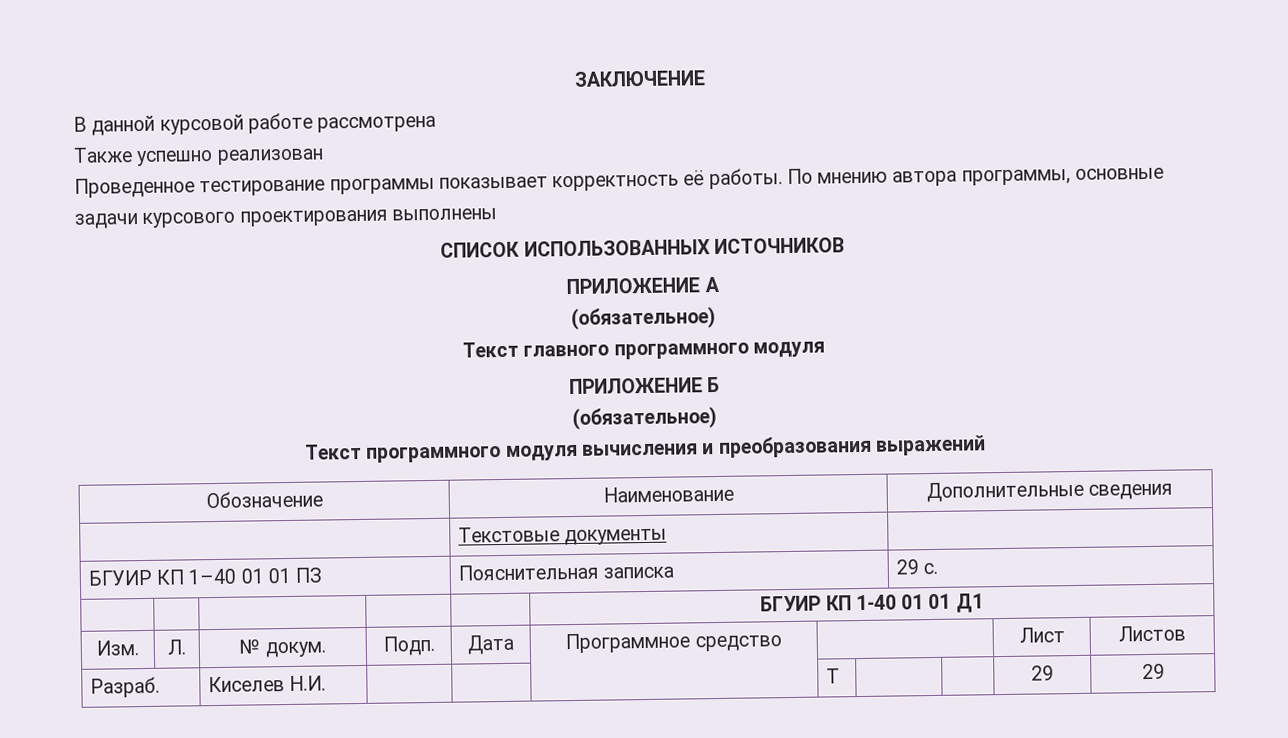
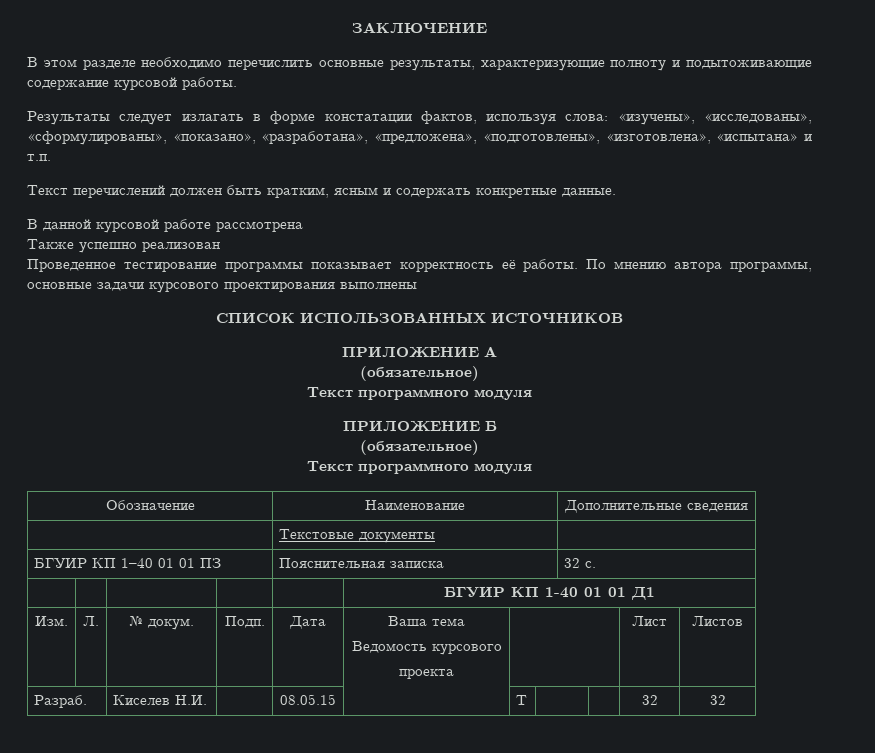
(706, 78) none -> [27,57,812,71] [27,77,237,91] [27,111,812,125] [27,131,812,145] [27,154,51,161] [27,185,616,198] // В этом разделе необходимо перечислить основные результаты, характеризующие полноту и подытоживающие содержание курсовой работы. // Результаты следует излагать в форме констатации фактов, используя слова: «изучены», «исследованы», «сформулированы», «показано», «разработана», «предложена», «подготовлены», «изготовлена», «испытана» и т.п. // Текст перечислений должен быть кратким, ясным и содержать конкретные данные.
[523,344,610,357] главного -> (353, 392) none
[582,435,986,458] вычисления и преобразования выражений -> (532, 468) none
[895,559,919,575] 29 -> [564,558,581,568] 32
[565,632,782,654] Программное средство -> [388,616,465,626] [351,641,502,655] [399,669,454,679] Ваша тема // Ведомость курсового // проекта
(327, 683) none -> [280,694,336,705] 08.05.15
[1031,665,1054,681] [1141,663,1165,680] 29 | 29 -> [641,695,658,705] [709,695,726,705] 32 | 32

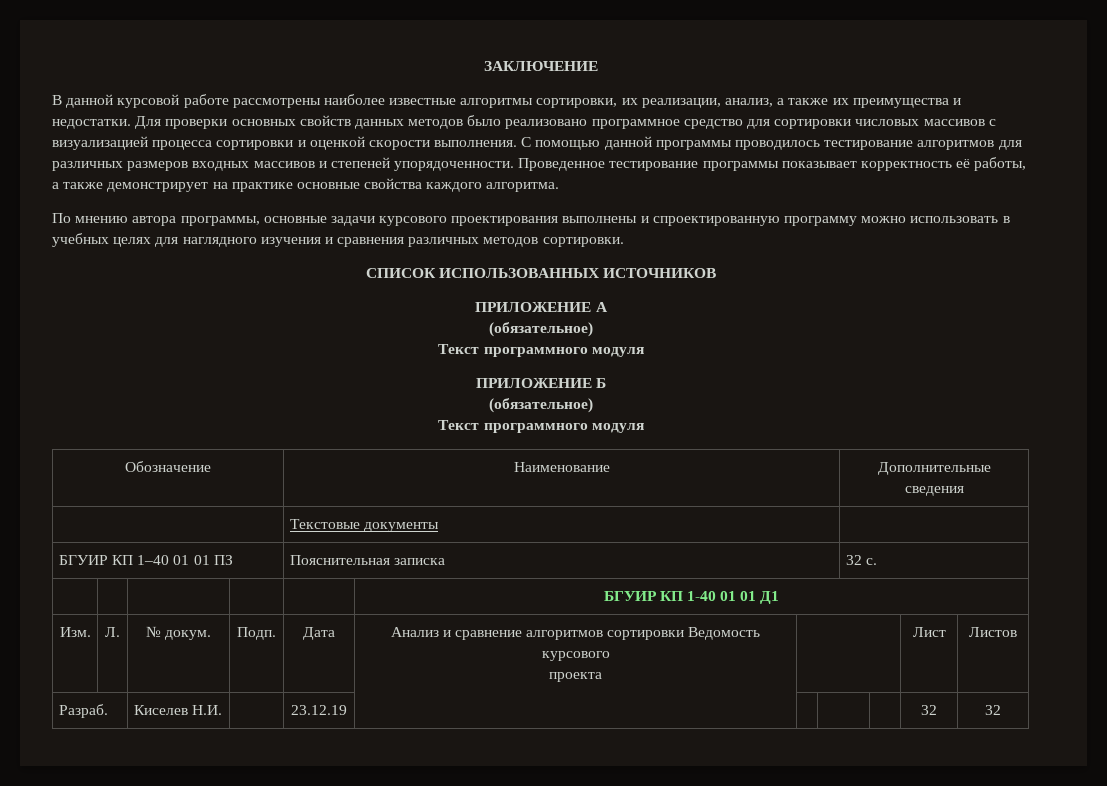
[43,57,812,71] [27,77,237,91] [27,111,812,125] [27,131,812,145] [27,154,51,161] [27,185,616,198] [27,219,303,233] [27,239,220,253] этом разделе необходимо перечислить основные результаты, характеризующие полноту и подытоживающие содержание курсовой работы. // Результаты следует излагать в форме констатации фактов, используя слова: «изучены», «исследованы», «сформулированы», «показано», «разработана», «предложена», «подготовлены», «изготовлена», «испытана» и т.п. // Текст перечислений должен быть кратким, ясным и содержать конкретные данные. // В данной курсовой работе рассмотрена // Также успешно реализован // -> [66,94,961,108] [52,115,996,129] [52,136,1022,150] [52,157,515,171] данной курсовой работе рассмотрены наиболее известные алгоритмы сортировки, их реализации, анализ, а также их преимущества и недостатки. Для проверки основных свойств данных методов было реализовано программное средство для сортировки числовых массивов с визуализацией процесса сортировки и оценкой скорости выполнения. С помощью данной программы проводилось тестирование алгоритмов для различных размеров входных массивов и степеней упорядоченности.
[523,259,579,272] работы. -> [974,157,1027,171] [52,178,560,192] работы, а также демонстрирует на практике основные свойства каждого алгоритма. //
(417, 285) none -> [640,216,1010,226] [52,233,624,247] и спроектированную программу можно использовать в учебных целях для наглядного изучения и сравнения различных методов сортировки.
[388,616,465,626] Ваша тема // -> [390,627,685,640] Анализ и сравнение алгоритмов сортировки
[280,694,336,705] [516,695,528,705] 08.05.15 | | Т -> [291,705,347,715] 23.12.19 | |

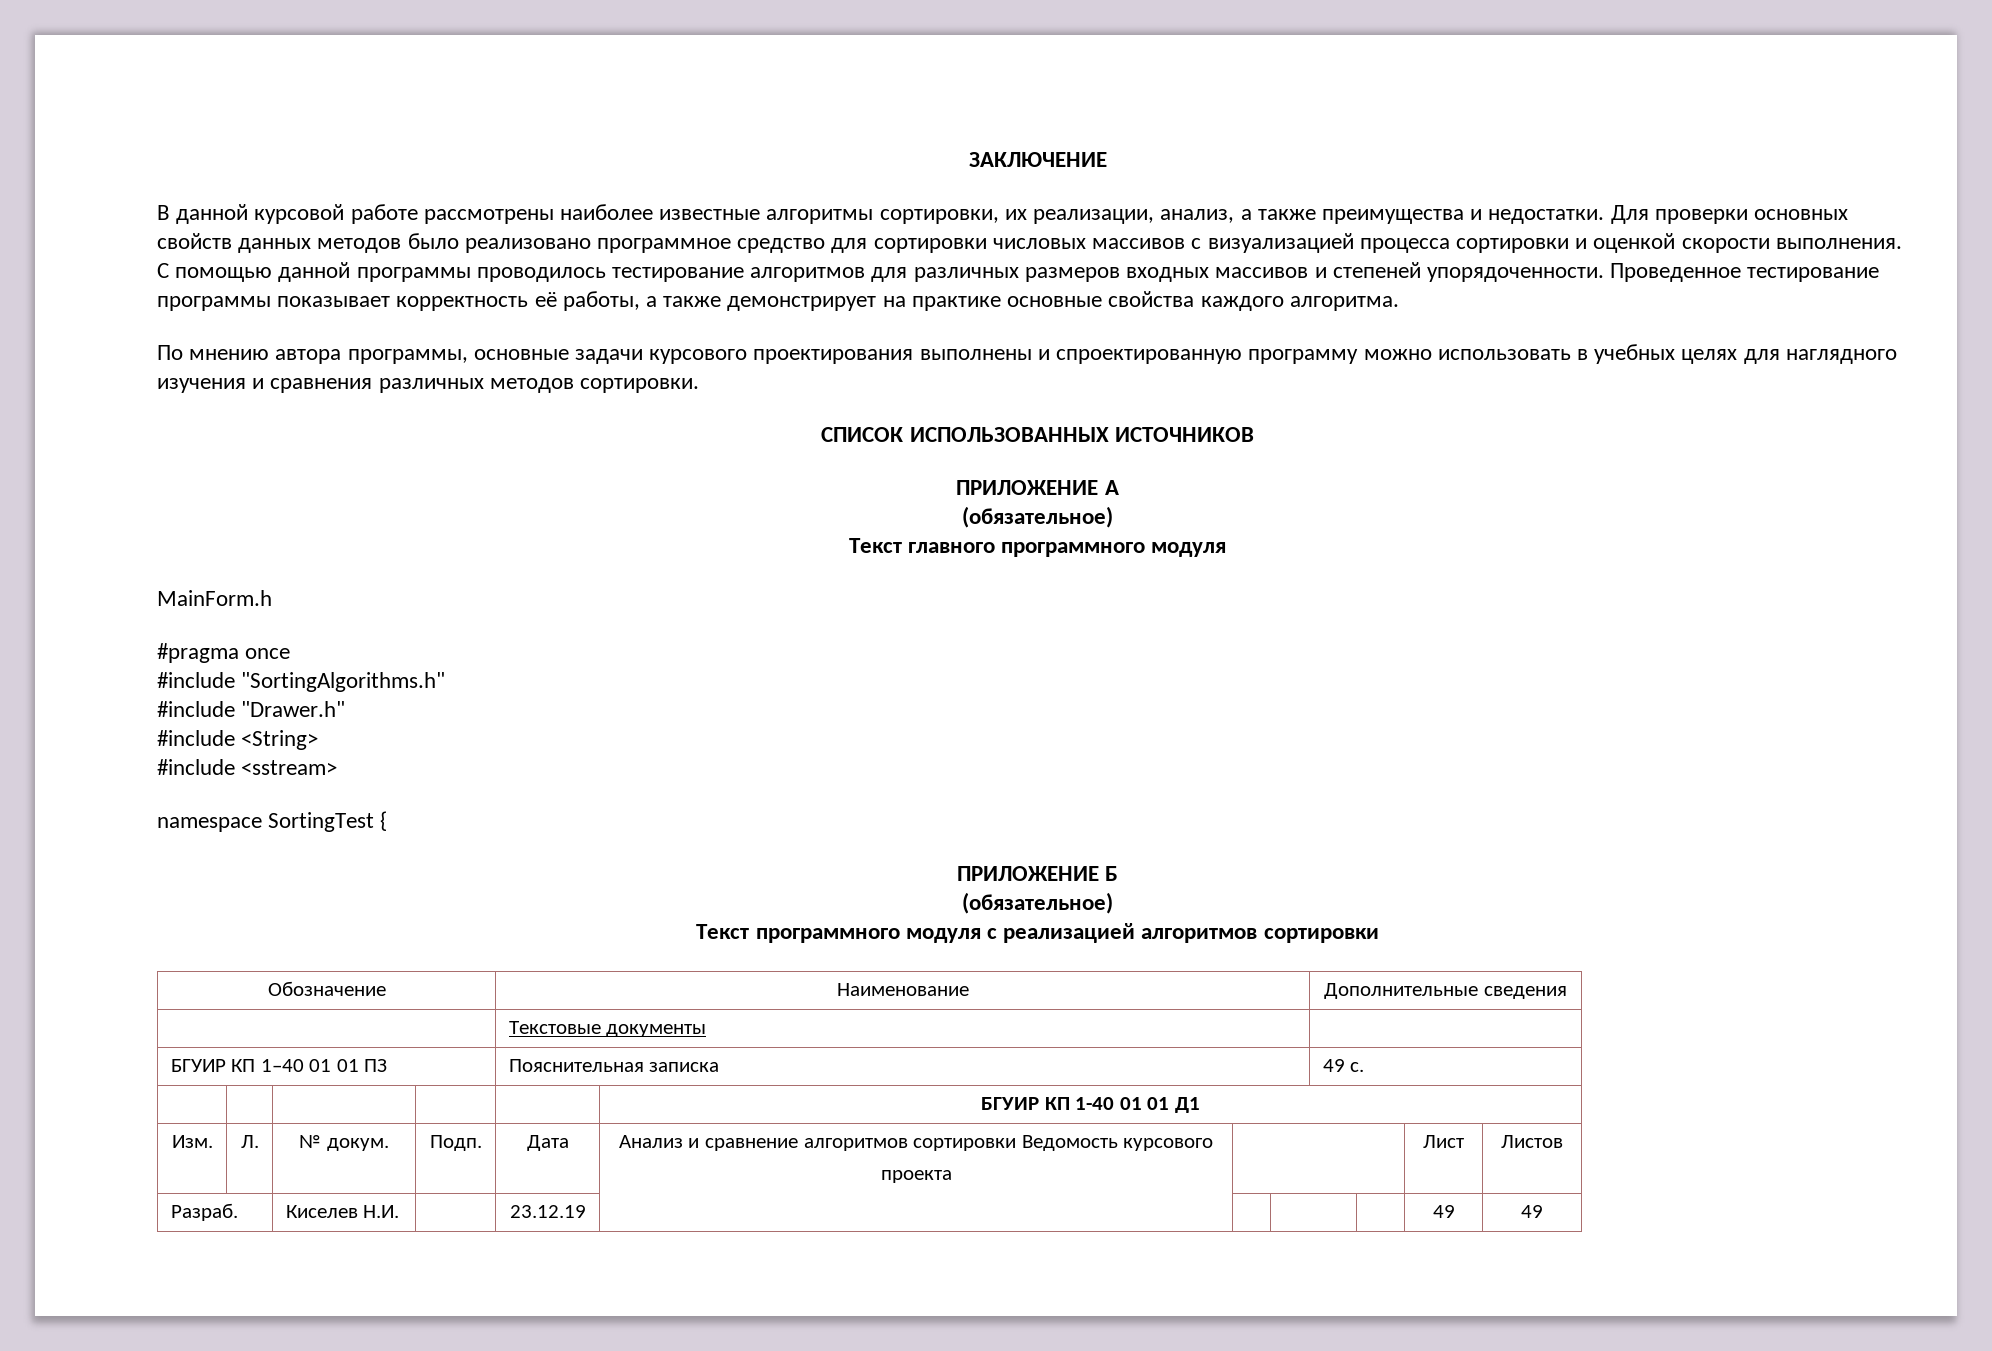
[832,98,849,105] их -> (1316, 214) none
[483,347,644,357] программного модуля -> [907,542,1227,557] [157,590,272,606] [157,643,291,663] [157,672,446,692] [157,701,346,717] [157,730,319,750] [157,759,338,775] [157,811,388,832] главного программного модуля // MainForm.h // #pragma once // #include "SortingAlgorithms.h" // #include "Drawer.h" // #include <String> // #include <sstream> // namespace SortingTest {
(644, 428) none -> [987,923,1379,943] с реализацией алгоритмов сортировки
[845,555,862,565] 32 -> [1322,1059,1345,1072] 49
[921,705,937,715] [985,705,1001,715] 32 | 32 -> [1432,1205,1455,1218] [1521,1205,1543,1218] 49 | 49

